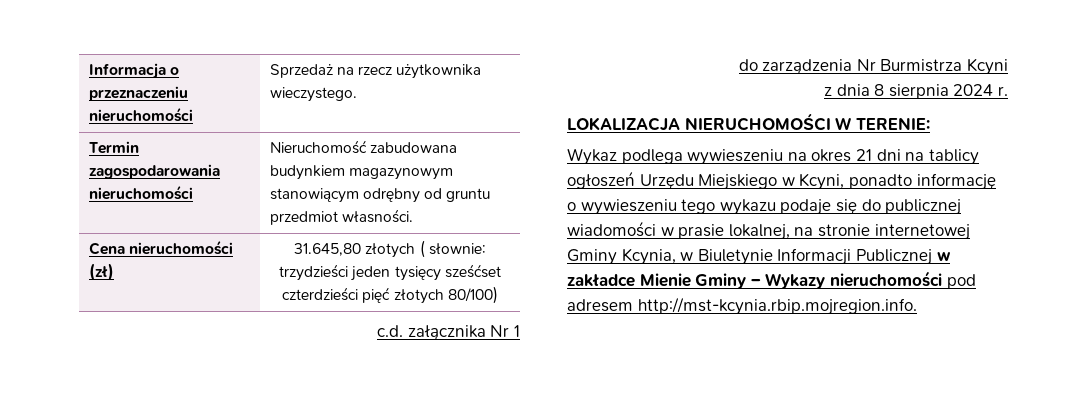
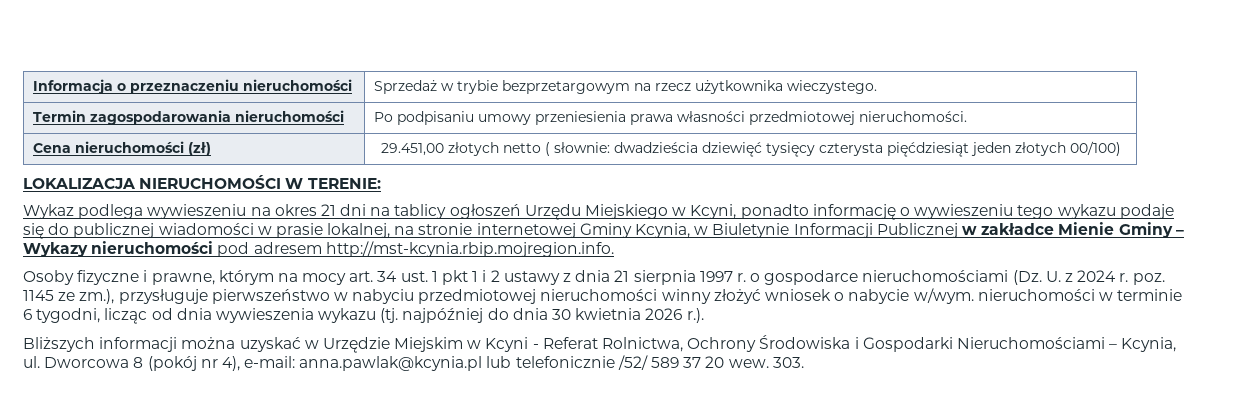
(333, 71) none -> [440,80,630,94] w trybie bezprzetargowym
[269,140,458,154] [269,165,454,180] [269,188,491,203] [269,209,414,225] [88,240,234,255] [88,263,114,281] [294,240,486,258] [279,264,501,281] [282,286,498,304] [377,325,520,340] [738,58,1008,75] [824,84,1008,99] Nieruchomość zabudowana budynkiem magazynowym stanowiącym odrębny od gruntu przedmiot własności. // Cena nieruchomości (zł) | 31.645,80 złotych ( słownie: trzydzieści jeden tysięcy sześćset czterdzieści pięć złotych 80/100) // c.d. załącznika Nr 1 // do zarządzenia Nr Burmistrza Kcyni // z dnia 8 sierpnia 2024 r. -> [373,111,967,125] [32,141,211,156] [380,141,1121,157] Po podpisaniu umowy przeniesienia prawa własności przedmiotowej nieruchomości. // Cena nieruchomości (zł) | 29.451,00 złotych netto ( słownie: dwadzieścia dziewięć tysięcy czterysta pięćdziesiąt jeden złotych 00/100)
(917, 306) none -> [23,270,1165,285] [23,288,1183,304] [23,308,704,324] [23,335,1177,353] [23,355,804,371] // Osoby fizyczne i prawne, którym na mocy art. 34 ust. 1 pkt 1 i 2 ustawy z dnia 21 sierpnia 1997 r. o gospodarce nieruchomościami (Dz. U. z 2024 r. poz. 1145 ze zm.), przysługuje pierwszeństwo w nabyciu przedmiotowej nieruchomości winny złożyć wniosek o nabycie w/wym. nieruchomości w terminie 6 tygodni, licząc od dnia wywieszenia wykazu (tj. najpóźniej do dnia 30 kwietnia 2026 r.). // Bliższych informacji można uzyskać w Urzędzie Miejskim w Kcyni - Referat Rolnictwa, Ochrony Środowiska i Gospodarki Nieruchomościami – Kcynia, ul. Dworcowa 8 (pokój nr 4), e-mail: anna.pawlak@kcynia.pl lub telefonicznie /52/ 589 37 20 wew. 303.

